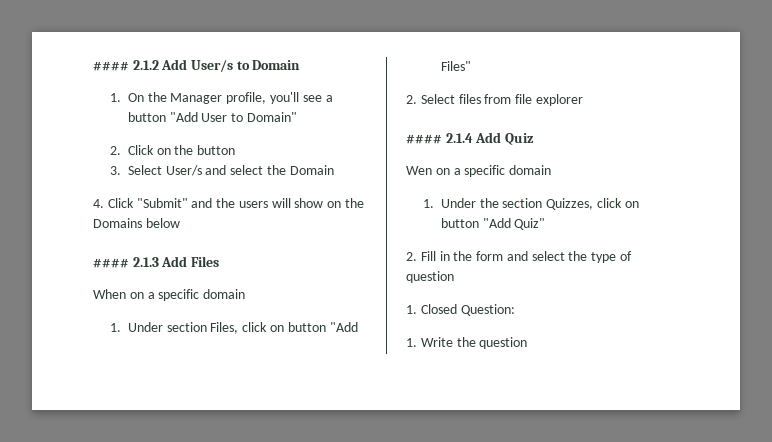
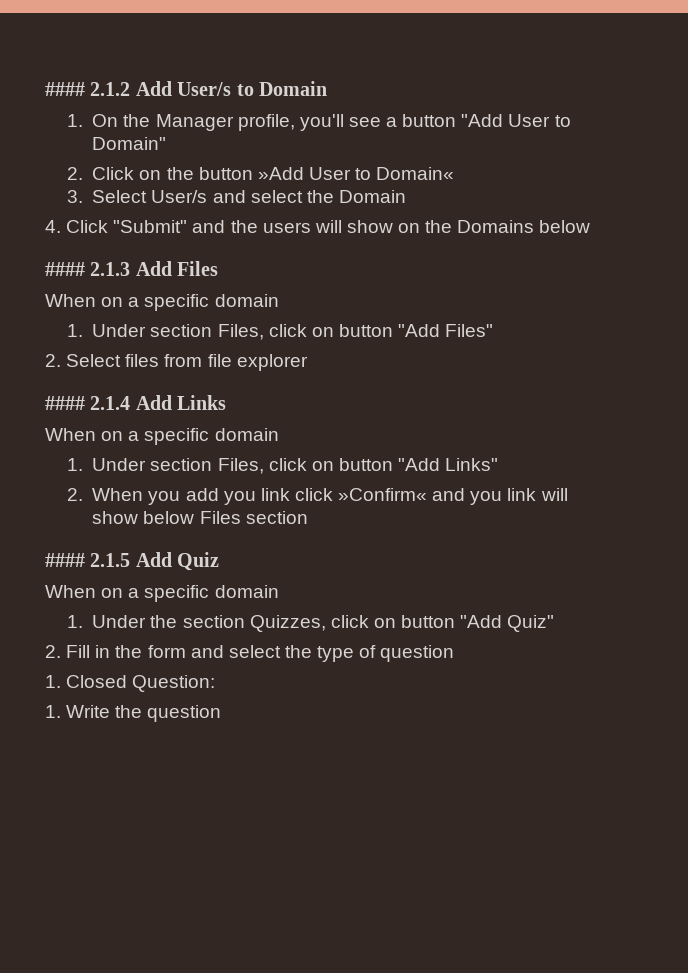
(236, 150) none -> [257,167,455,180] »Add User to Domain«
[504,133,534,145] [406,165,552,177] Quiz // Wen on a specific domain -> [177,395,227,410] [45,428,279,445] [66,458,499,474] [66,488,568,505] [92,511,308,524] [45,552,220,571] [45,585,279,602] Links // When on a specific domain // 1. Under section Files, click on button "Add Links" // 2. When you add you link click »Confirm« and you link will show below Files section // #### 2.1.5 Add Quiz // When on a specific domain

